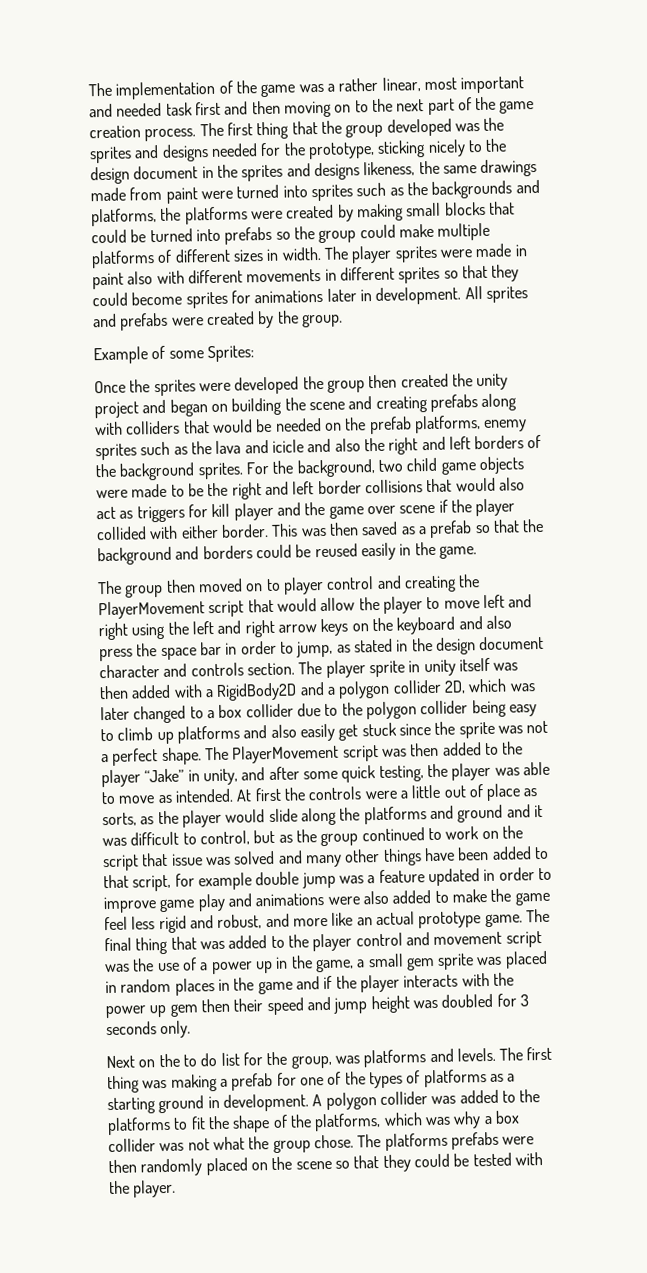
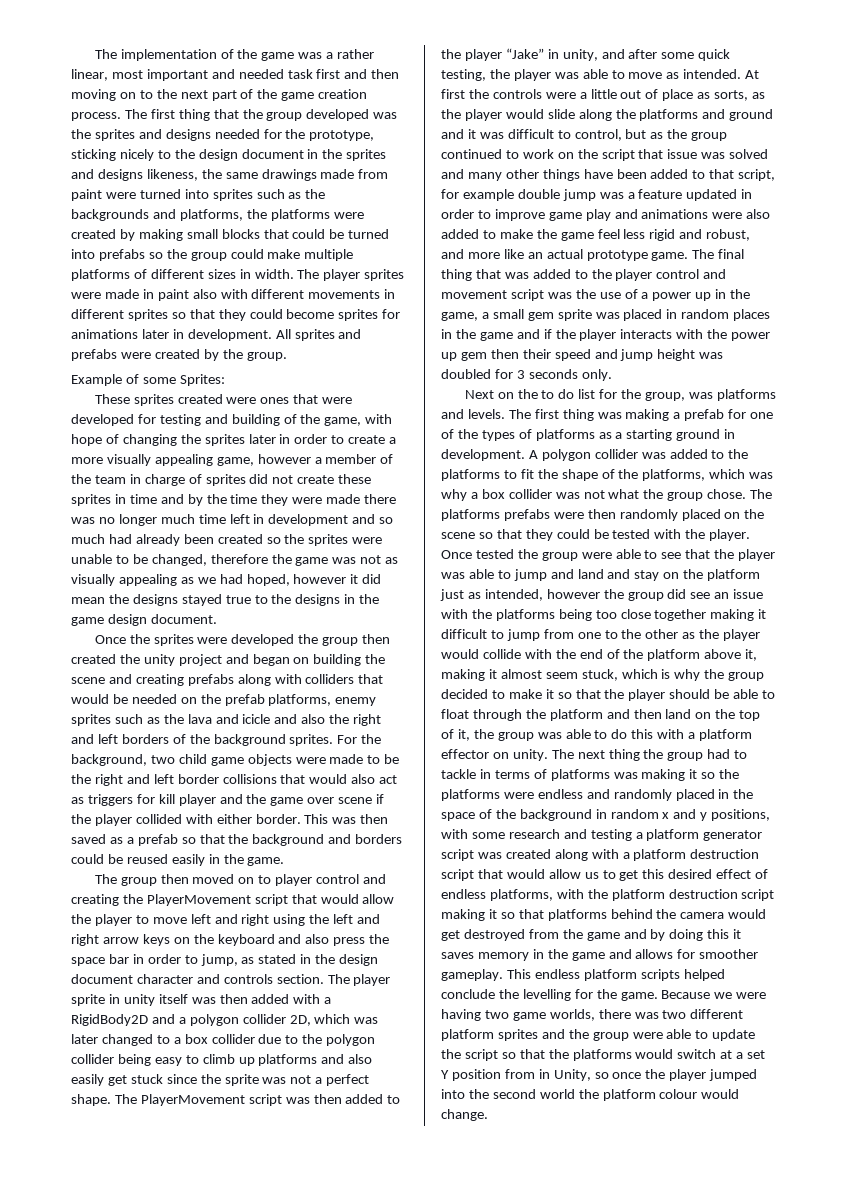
(254, 354) none -> [94,394,353,406] [71,414,393,426] [71,434,397,446] [71,454,394,466] [71,474,372,486] [71,494,397,506] [71,514,394,526] [71,534,383,546] [71,554,399,566] [71,574,382,586] [71,594,380,606] [71,614,217,626] // These sprites created were ones that were developed for testing and building of the game, with hope of changing the sprites later in order to create a more visually appealing game, however a member of the team in charge of sprites did not create these sprites in time and by the time they were made there was no longer much time left in development and so much had already been created so the sprites were unable to be changed, therefore the game was not as visually appealing as we had hoped, however it did mean the designs stayed true to the designs in the game design document.
(177, 1188) none -> [441,549,776,561] [441,569,761,581] [440,589,764,601] [441,609,767,621] [441,629,761,641] [441,649,758,661] [441,669,765,681] [441,689,776,701] [441,709,761,721] [441,729,753,741] [441,749,748,761] [441,769,740,781] [441,789,754,801] [441,809,771,821] [441,829,763,841] [441,849,760,861] [441,869,769,881] [441,889,775,901] [441,909,767,921] [441,929,742,941] [441,949,759,961] [441,969,725,981] [441,989,767,1001] [441,1009,744,1021] [441,1029,756,1041] [441,1049,766,1061] [441,1069,758,1081] [441,1089,740,1101] [441,1109,488,1121] Once tested the group were able to see that the player was able to jump and land and stay on the platform just as intended, however the group did see an issue with the platforms being too close together making it difficult to jump from one to the other as the player would collide with the end of the platform above it, making it almost seem stuck, which is why the group decided to make it so that the player should be able to float through the platform and then land on the top of it, the group was able to do this with a platform effector on unity. The next thing the group had to tackle in terms of platforms was making it so the platforms were endless and randomly placed in the space of the background in random x and y positions, with some research and testing a platform generator script was created along with a platform destruction script that would allow us to get this desired effect of endless platforms, with the platform destruction script making it so that platforms behind the camera would get destroyed from the game and by doing this it saves memory in the game and allows for smoother gameplay. This endless platform scripts helped conclude the levelling for the game. Because we were having two game worlds, there was two different platform sprites and the group were able to update the script so that the platforms would switch at a set Y position from in Unity, so once the player jumped into the second world the platform colour would change.

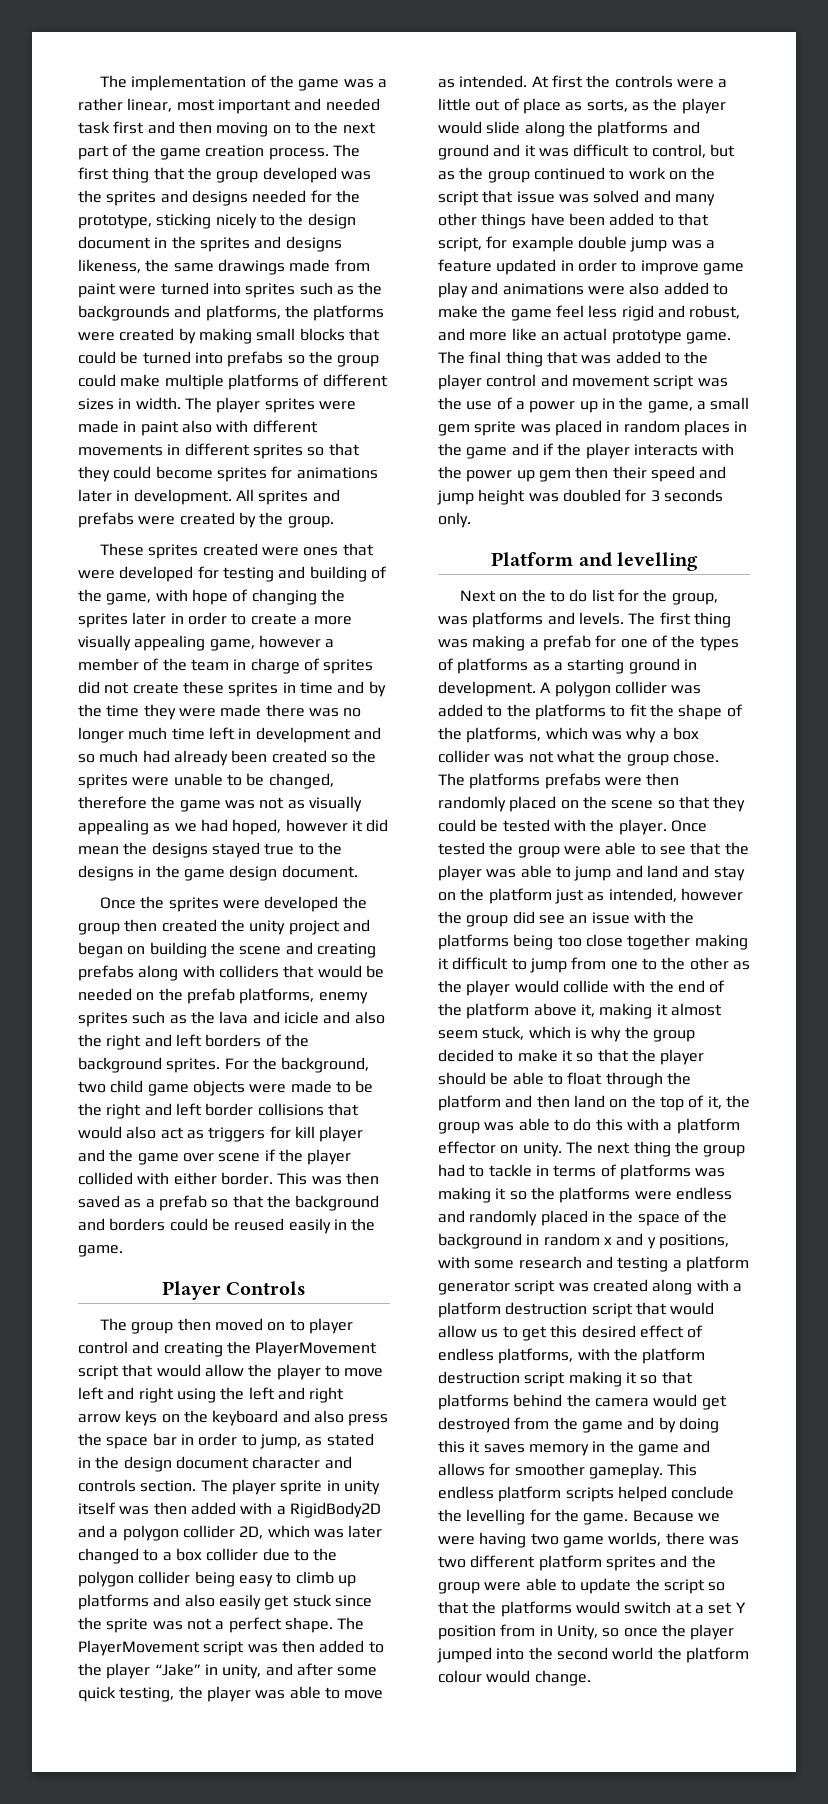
[71,374,225,386] // Example of some Sprites: -> (334, 522) none
(285, 861) none -> [161,1281,307,1300] // Player Controls
(612, 375) none -> [491,552,698,571] // Platform and levelling

